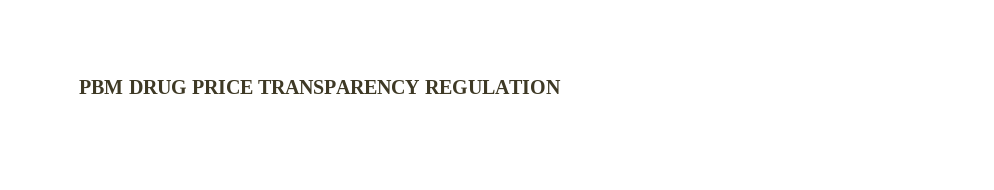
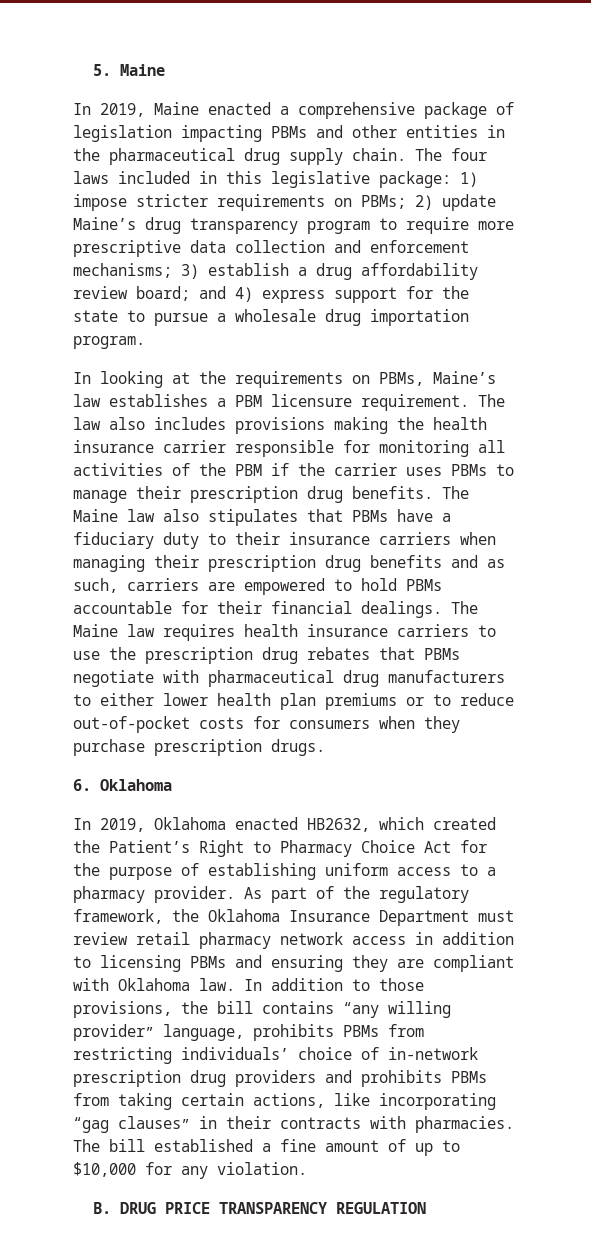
[79,80,124,94] PBM -> [92,64,165,76] [73,102,514,119] [73,125,505,142] [73,148,487,165] [73,171,478,188] [73,194,496,211] [73,217,514,234] [73,240,469,257] [73,263,478,280] [73,286,469,303] [73,309,469,326] [73,336,145,349] [73,371,496,388] [73,394,505,411] [73,417,487,434] [73,440,505,457] [73,463,514,476] [73,486,469,503] [73,509,451,526] [73,532,496,549] [73,555,505,572] [73,578,442,595] [73,601,478,618] [73,624,496,641] [73,647,460,664] [73,670,505,687] [73,693,514,710] [73,716,460,733] [73,739,325,756] [73,779,172,791] [73,817,496,832] [73,840,487,857] [73,863,496,880] [73,886,469,903] [73,909,514,926] [73,932,514,949] [73,955,514,972] [73,978,424,991] [73,1001,451,1018] [73,1024,424,1041] [73,1047,478,1064] [73,1070,487,1087] [73,1093,496,1110] [73,1116,514,1133] [73,1139,460,1156] [73,1162,307,1179] [92,1202,111,1214] 5. Maine // In 2019, Maine enacted a comprehensive package of legislation impacting PBMs and other entities in the pharmaceutical drug supply chain. The four laws included in this legislative package: 1) impose stricter requirements on PBMs; 2) update Maine’s drug transparency program to require more prescriptive data collection and enforcement mechanisms; 3) establish a drug affordability review board; and 4) express support for the state to pursue a wholesale drug importation program. // In looking at the requirements on PBMs, Maine’s law establishes a PBM licensure requirement. The law also includes provisions making the health insurance carrier responsible for monitoring all activities of the PBM if the carrier uses PBMs to manage their prescription drug benefits. The Maine law also stipulates that PBMs have a fiduciary duty to their insurance carriers when managing their prescription drug benefits and as such, carriers are empowered to hold PBMs accountable for their financial dealings. The Maine law requires health insurance carriers to use the prescription drug rebates that PBMs negotiate with pharmaceutical drug manufacturers to either lower health plan premiums or to reduce out-of-pocket costs for consumers when they purchase prescription drugs. // 6. Oklahoma // In 2019, Oklahoma enacted HB2632, which created the Patient’s Right to Pharmacy Choice Act for the purpose of establishing uniform access to a pharmacy provider. As part of the regulatory framework, the Oklahoma Insurance Department must review retail pharmacy network access in addition to licensing PBMs and ensuring they are compliant with Oklahoma law. In addition to those provisions, the bill contains “any willing provider” language, prohibits PBMs from restricting individuals’ choice of in-network prescription drug providers and prohibits PBMs from taking certain actions, like incorporating “gag clauses” in their contracts with pharmacies. The bill established a fine amount of up to $10,000 for any violation. // B.

